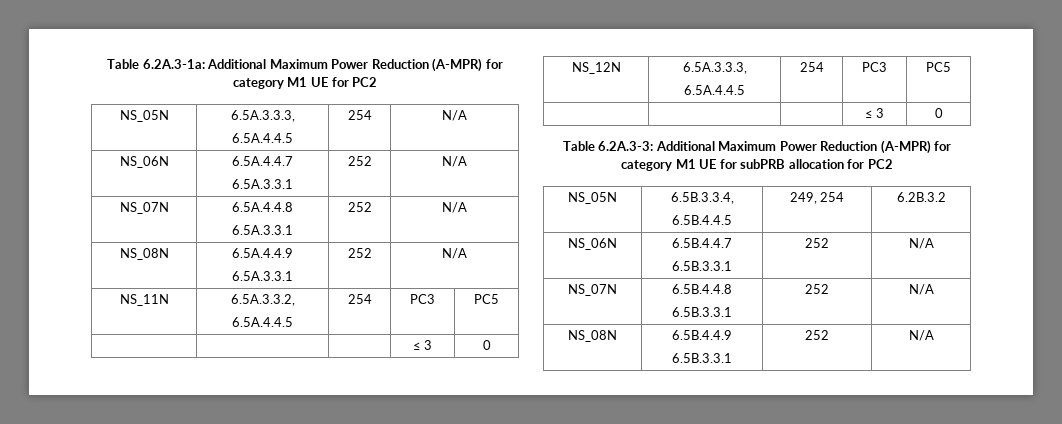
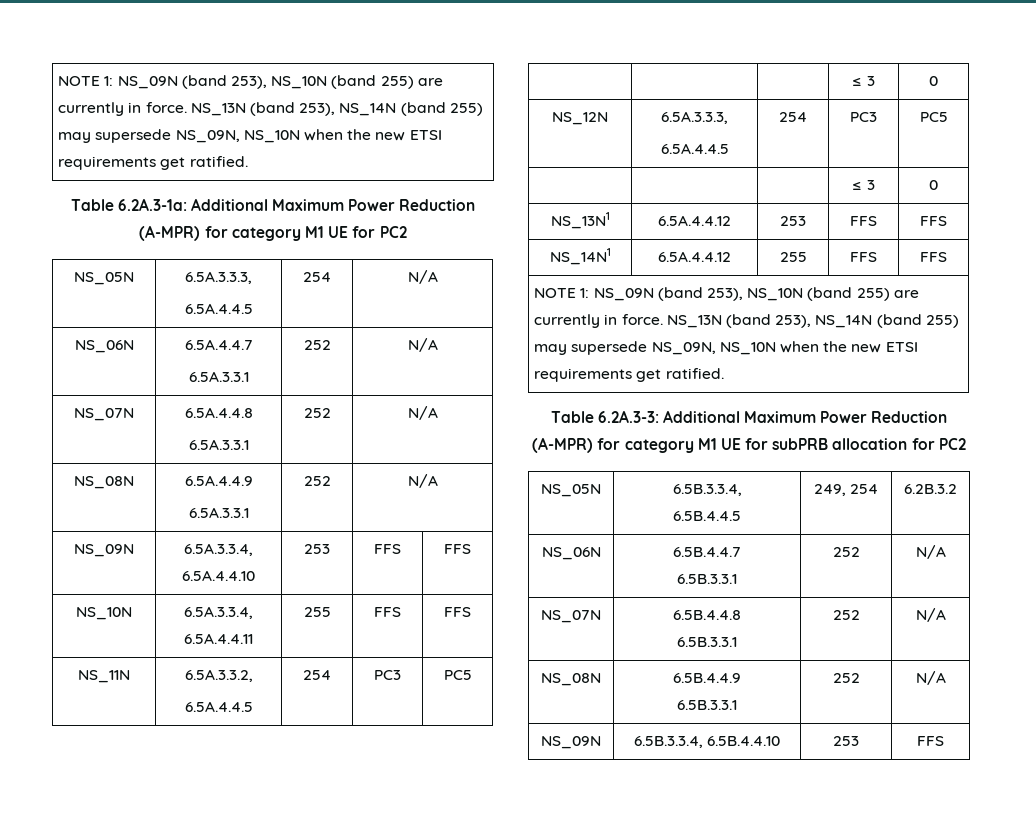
(107, 64) none -> [58,75,443,89] [58,102,483,116] [58,129,442,143] [58,156,248,170] NOTE 1: NS_09N (band 253), NS_10N (band 255) are currently in force. NS_13N (band 253), NS_14N (band 255) may supersede NS_09N, NS_10N when the new ETSI requirements get ratified. //
(467, 253) none -> [74,544,134,557] [184,543,253,556] [182,570,255,581] [304,544,330,554] [374,544,401,554] [444,544,471,554] [76,607,132,620] [184,606,253,619] [184,633,253,644] [303,607,331,617] [374,607,401,617] [444,607,471,617] // NS_09N | 6.5A.3.3.4, 6.5A.4.4.10 | 253 | FFS | FFS // NS_10N | 6.5A.3.3.4, 6.5A.4.4.11 | 255 | FFS | FFS
(943, 113) none -> [550,212,610,229] [658,215,731,226] [780,216,806,226] [850,216,877,226] [920,216,947,226] [549,248,611,265] [658,251,731,262] [779,252,807,262] [850,252,877,262] [920,252,947,262] [534,287,919,301] [534,314,959,328] [534,341,918,355] [534,368,724,382] // NS_13N1 | 6.5A.4.4.12 | 253 | FFS | FFS // NS_14N1 | 6.5A.4.4.12 | 255 | FFS | FFS // NOTE 1: NS_09N (band 253), NS_10N (band 255) are currently in force. NS_13N (band 253), NS_14N (band 255) may supersede NS_09N, NS_10N when the new ETSI requirements get ratified.
(934, 335) none -> [541,736,601,749] [633,736,781,748] [833,736,859,746] [917,736,944,746] // NS_09N | 6.5B.3.3.4, 6.5B.4.4.10 | 253 | FFS

